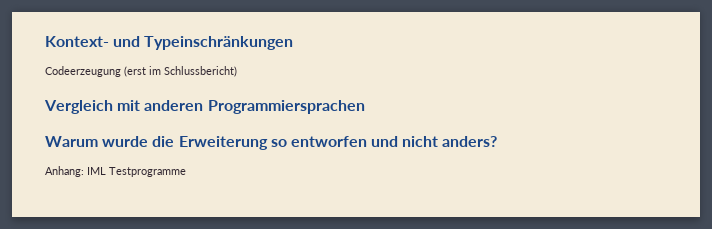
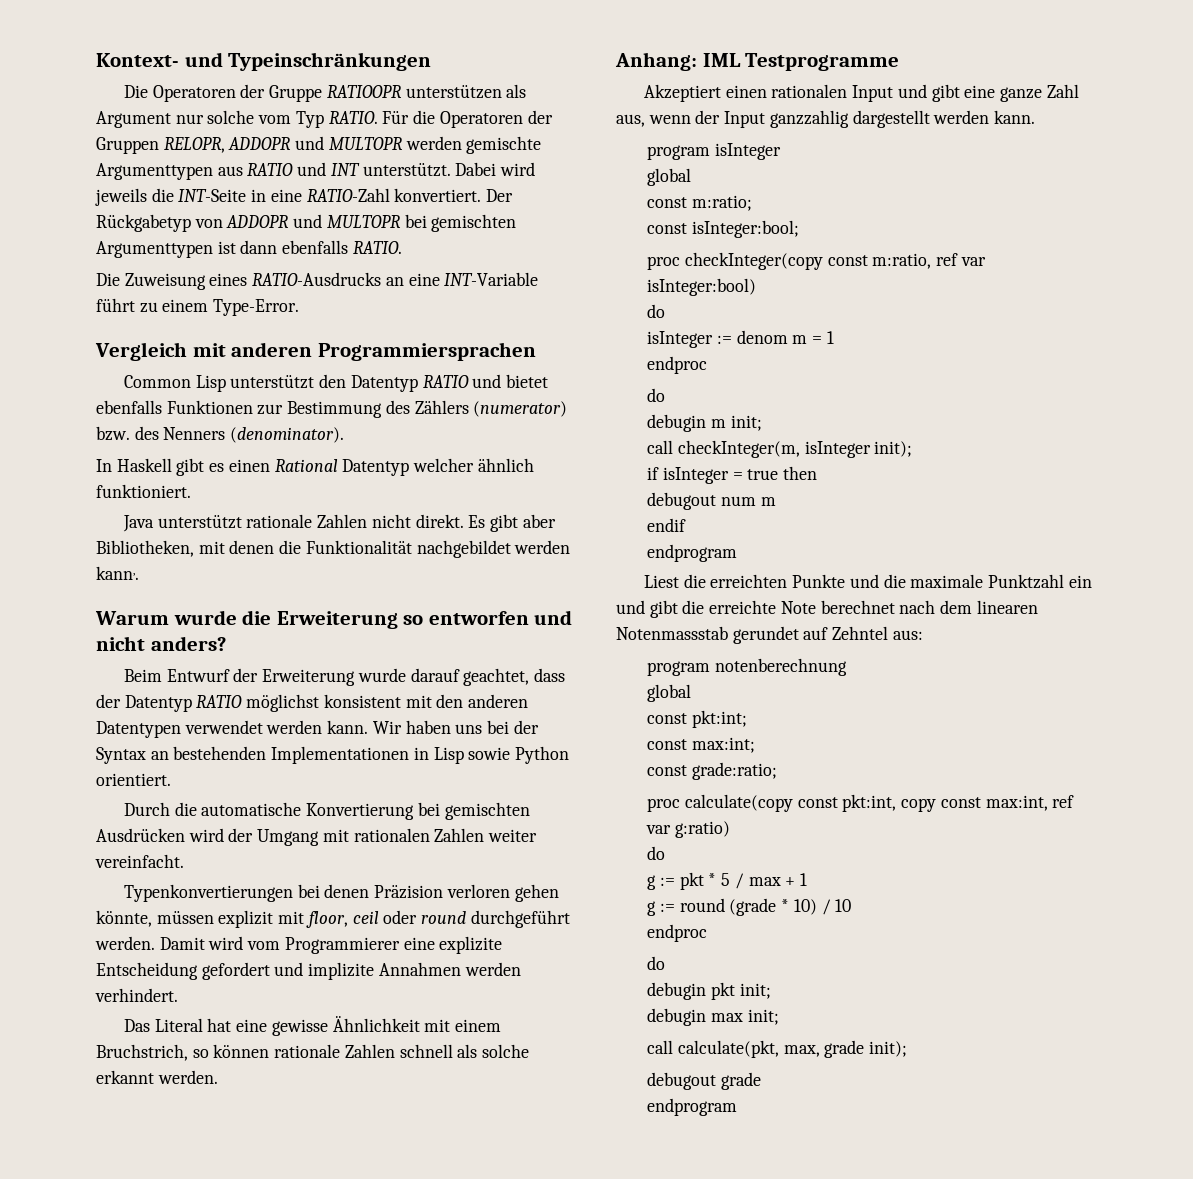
[45,66,237,77] [44,100,365,114] Codeerzeugung (erst im Schlussbericht) // Vergleich mit anderen Programmiersprachen -> [123,84,527,102] [96,110,553,128] [96,136,542,154] [96,162,536,180] [95,188,514,206] [96,214,517,232] [96,240,402,258] [96,272,539,290] [96,298,300,316] [95,342,536,361] [123,374,549,392] [96,400,568,418] [96,426,345,443] [96,458,534,476] [96,484,191,498] [122,514,556,532] [96,540,571,558] [96,566,139,580] Die Operatoren der Gruppe RATIOOPR unterstützen als Argument nur solche vom Typ RATIO. Für die Operatoren der Gruppen RELOPR, ADDOPR und MULTOPR werden gemischte Argumenttypen aus RATIO und INT unterstützt. Dabei wird jeweils die INT-Seite in eine RATIO-Zahl konvertiert. Der Rückgabetyp von ADDOPR und MULTOPR bei gemischten Argumenttypen ist dann ebenfalls RATIO. // Die Zuweisung eines RATIO-Ausdrucks an eine INT-Variable führt zu einem Type-Error. // Vergleich mit anderen Programmiersprachen // Common Lisp unterstützt den Datentyp RATIO und bietet ebenfalls Funktionen zur Bestimmung des Zählers (numerator) bzw. des Nenners (denominator). // In Haskell gibt es einen Rational Datentyp welcher ähnlich funktioniert. // Java unterstützt rationale Zahlen nicht direkt. Es gibt aber Bibliotheken, mit denen die Funktionalität nachgebildet werden kann,.
[45,166,186,177] Anhang: IML Testprogramme -> [123,668,566,686] [96,694,529,712] [96,720,539,738] [96,746,570,764] [96,773,171,786] [123,802,530,820] [96,828,538,846] [95,854,184,868] [123,884,559,902] [96,910,570,928] [95,936,503,954] [96,962,521,980] [95,988,178,1002] [123,1016,502,1036] [96,1044,530,1061] [96,1070,218,1084] [615,52,900,71] [643,84,1079,102] [616,110,1036,128] [647,143,781,160] [647,168,692,186] [647,195,752,211] [647,220,799,238] [647,252,986,270] [647,278,757,296] [647,304,666,318] [647,330,834,348] [647,356,708,374] [647,388,666,402] [647,414,762,432] [647,440,913,458] [647,466,818,484] [647,492,776,510] [647,518,687,532] [647,544,738,562] [643,574,1092,589] [616,600,1038,618] [616,626,923,644] [647,658,847,676] [647,684,692,702] [647,710,747,728] [647,737,755,753] [647,762,777,780] [647,794,1075,812] [646,821,730,838] [647,846,666,860] [647,872,808,890] [647,898,852,916] [647,924,708,942] [647,956,666,970] [647,982,771,1000] [647,1008,779,1026] [647,1040,908,1058] [647,1072,761,1090] [647,1098,738,1116] Beim Entwurf der Erweiterung wurde darauf geachtet, dass der Datentyp RATIO möglichst konsistent mit den anderen Datentypen verwendet werden kann. Wir haben uns bei der Syntax an bestehenden Implementationen in Lisp sowie Python orientiert. // Durch die automatische Konvertierung bei gemischten Ausdrücken wird der Umgang mit rationalen Zahlen weiter vereinfacht. // Typenkonvertierungen bei denen Präzision verloren gehen könnte, müssen explizit mit floor, ceil oder round durchgeführt werden. Damit wird vom Programmierer eine explizite Entscheidung gefordert und implizite Annahmen werden verhindert. // Das Literal hat eine gewisse Ähnlichkeit mit einem Bruchstrich, so können rationale Zahlen schnell als solche erkannt werden. // Anhang: IML Testprogramme // Akzeptiert einen rationalen Input und gibt eine ganze Zahl aus, wenn der Input ganzzahlig dargestellt werden kann. // program isInteger // global // const m:ratio; // const isInteger:bool; // proc checkInteger(copy const m:ratio, ref var isInteger:bool) // do // isInteger := denom m = 1 // endproc // do // debugin m init; // call checkInteger(m, isInteger init); // if isInteger = true then // debugout num m // endif // endprogram // Liest die erreichten Punkte und die maximale Punktzahl ein und gibt die erreichte Note berechnet nach dem linearen Notenmassstab gerundet auf Zehntel aus: // program notenberechnung // global // const pkt:int; // const max:int; // const grade:ratio; // proc calculate(copy const pkt:int, copy const max:int, ref var g:ratio) // do // g := pkt * 5 / max + 1 // g := round (grade * 10) / 10 // endproc // do // debugin pkt init; // debugin max init; // call calculate(pkt, max, grade init); // debugout grade // endprogram

